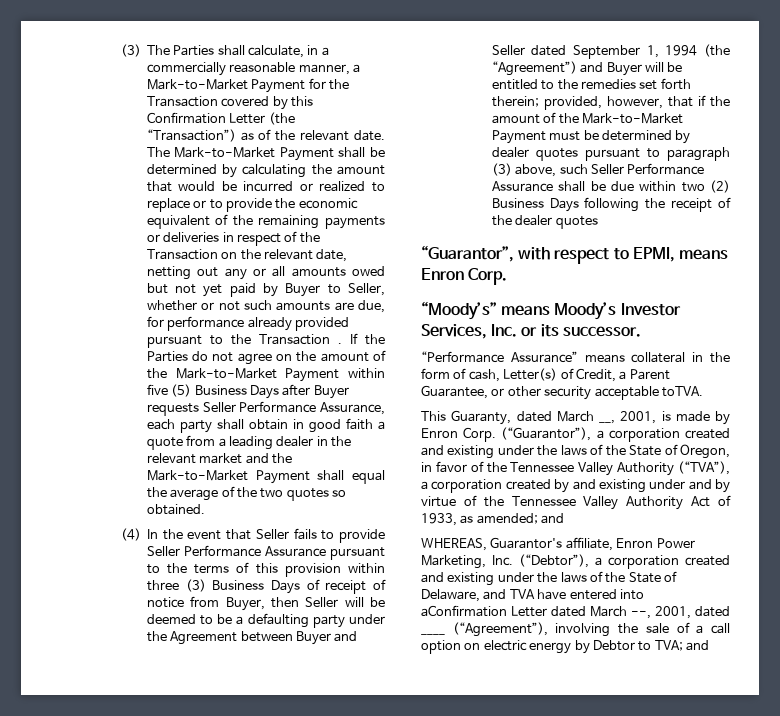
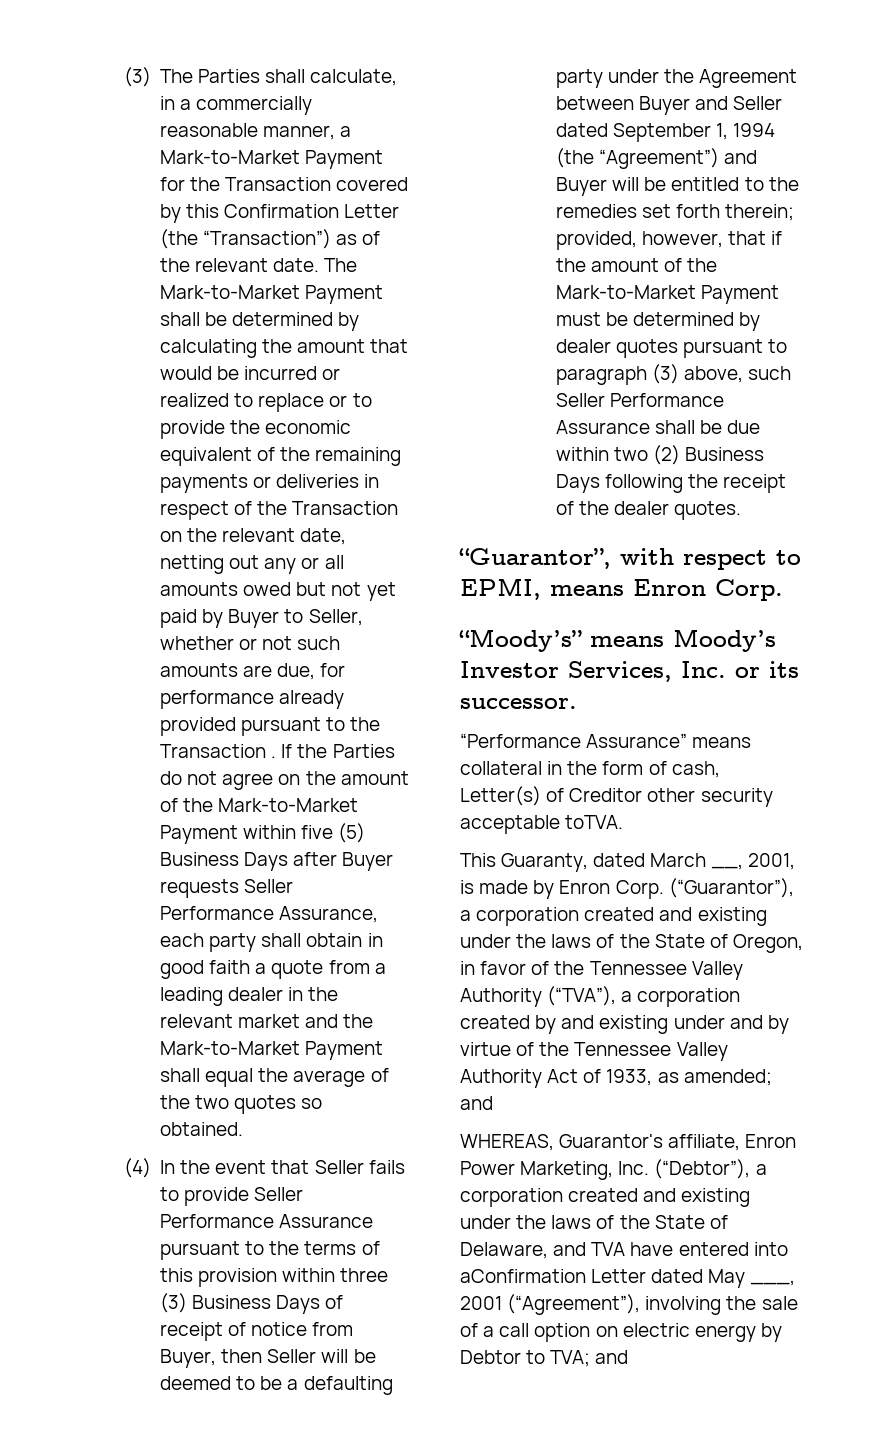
[555,216,598,229] quotes -> [674,501,742,520] quotes.
[575,368,670,382] [421,385,505,399] Credit, a Parent Guarantee, or -> [569,788,643,802] Creditor
[590,606,730,619] [421,633,445,635] March --, 2001, dated ____ -> [708,1269,795,1288] [460,1296,502,1310] May ___, 2001

